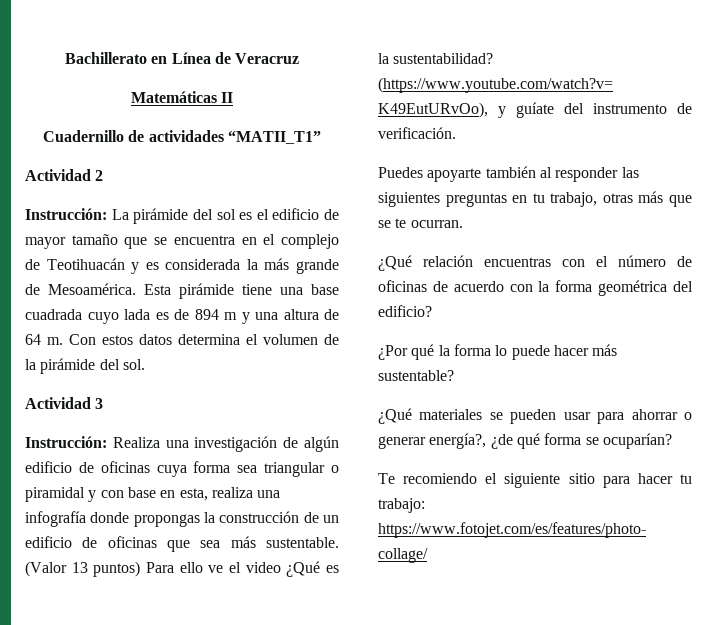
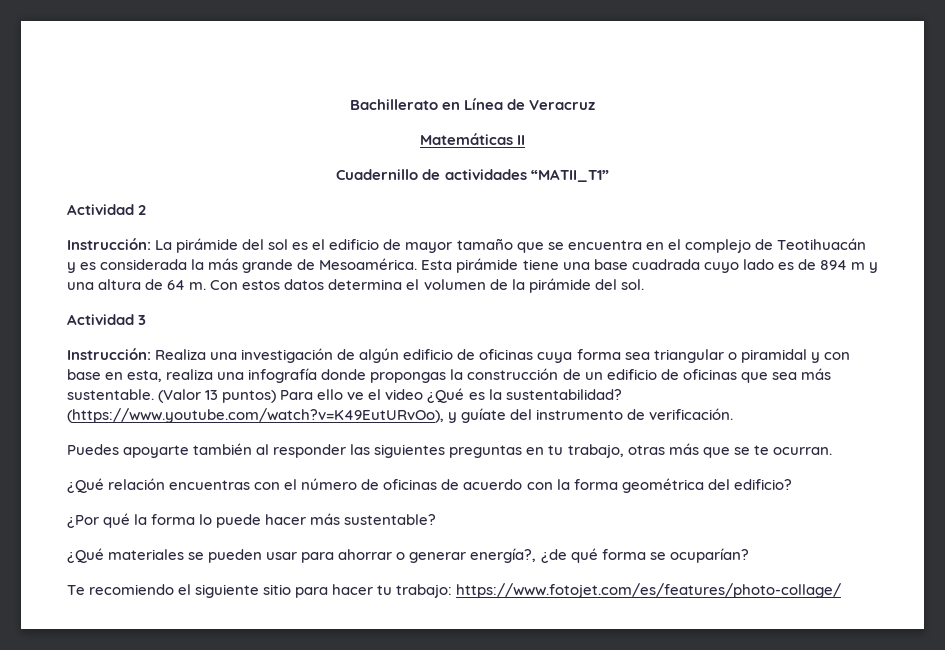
[124,309,150,320] lada -> [742,259,774,270] lado

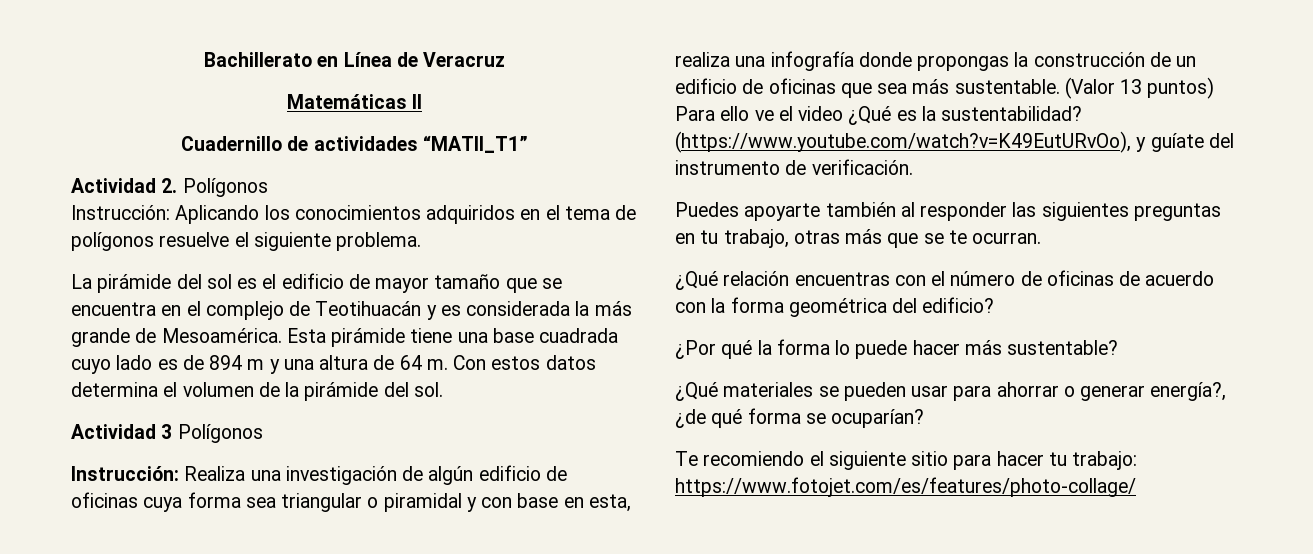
[138,205,147,215] [67,238,151,250] 2 // Instrucción: -> [161,178,268,197] [71,205,637,224] [71,232,422,251] 2. Polígonos // Instrucción: Aplicando los conocimientos adquiridos en el tema de polígonos resuelve el siguiente problema. //
(147, 320) none -> [177,424,263,443] Polígonos

